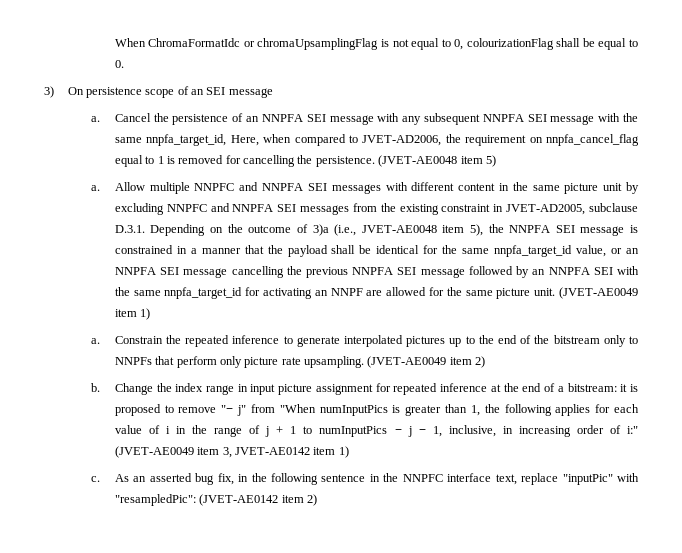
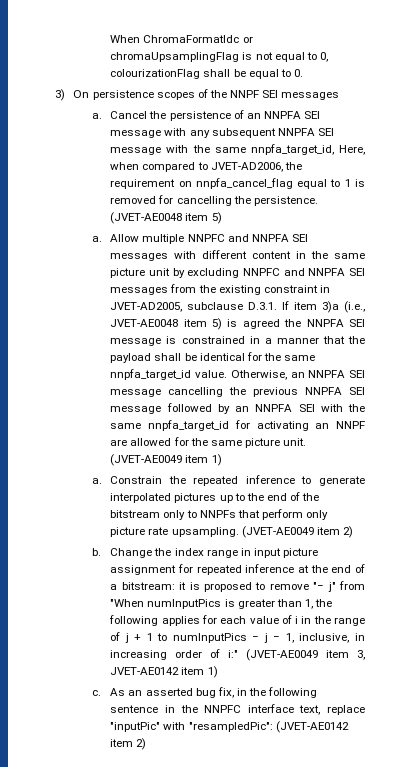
[145,86,273,98] scope of an SEI message -> [156,89,340,100] scopes of the NNPF SEI messages
[150,224,308,236] Depending on the outcome of -> [282,301,318,310] If item
[469,224,483,236] 5), -> [212,318,280,330] 5) is agreed
[576,245,623,257] value, or -> [195,370,287,380] value. Otherwise,

